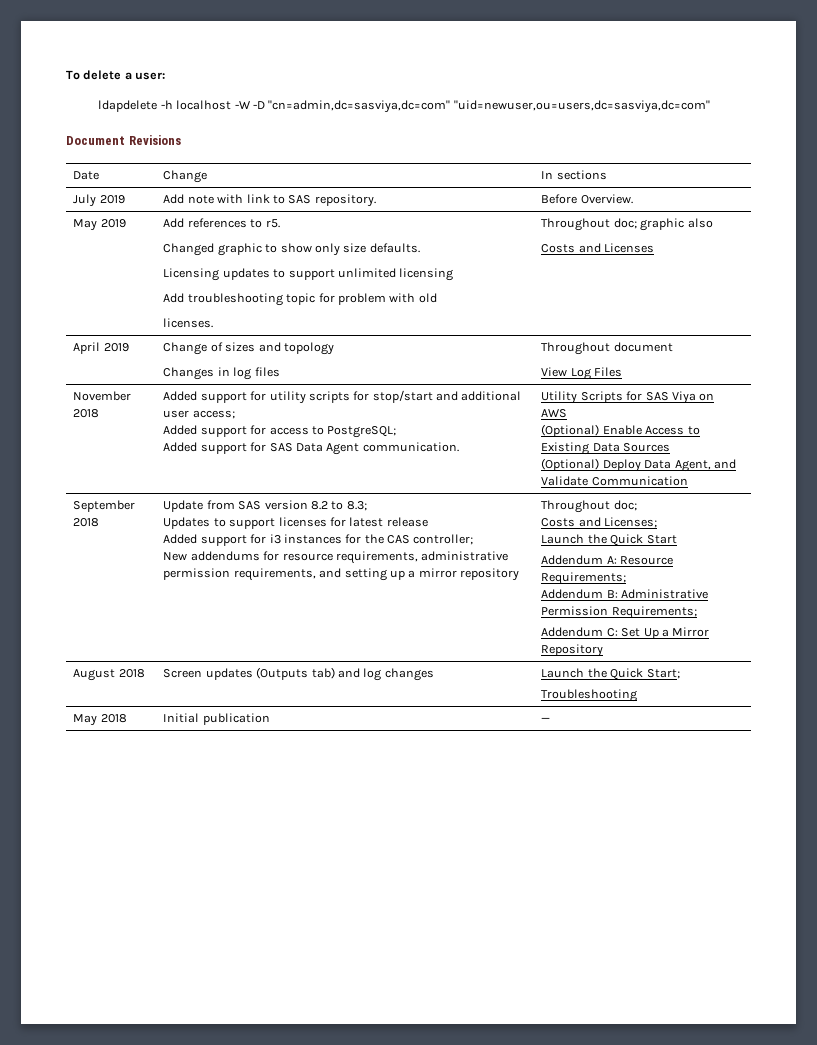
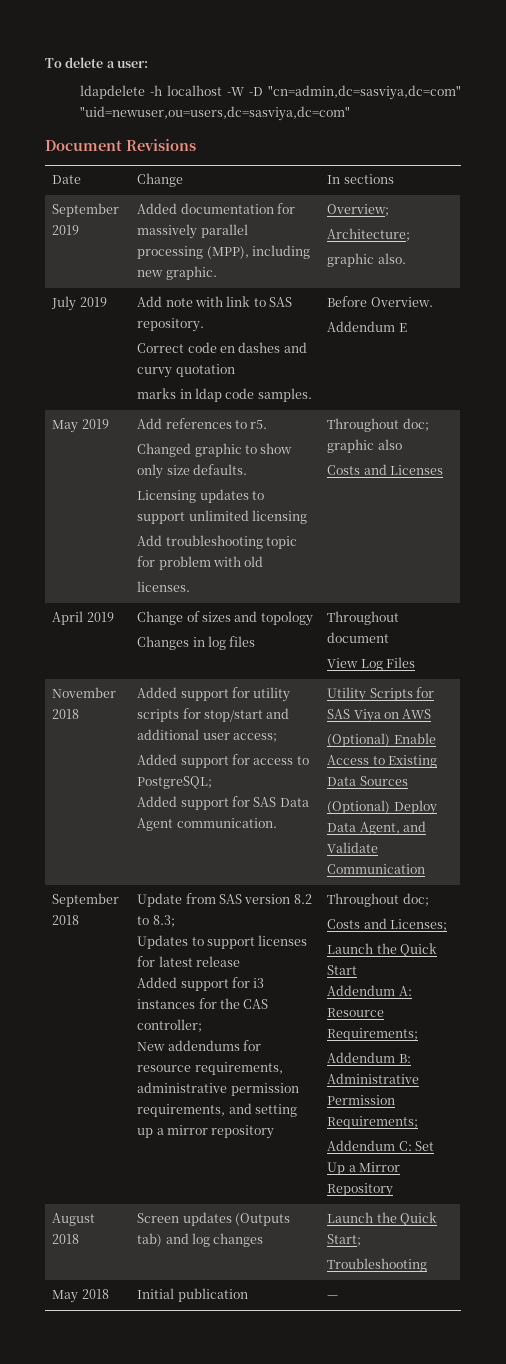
(607, 175) none -> [52,203,120,217] [52,225,80,235] [137,203,296,214] [137,224,248,239] [137,245,311,259] [137,266,217,280] [327,204,390,216] [327,228,411,241] [327,253,406,267] // September 2019 | Added documentation for massively parallel processing (MPP), including new graphic. | Overview; // Architecture; // graphic also.
(376, 200) none -> [137,342,307,353] [137,364,235,378] [137,388,312,402] // Correct code en dashes and curvy quotation // marks in ldap code samples.
(633, 199) none -> [327,321,407,332] // Addendum E

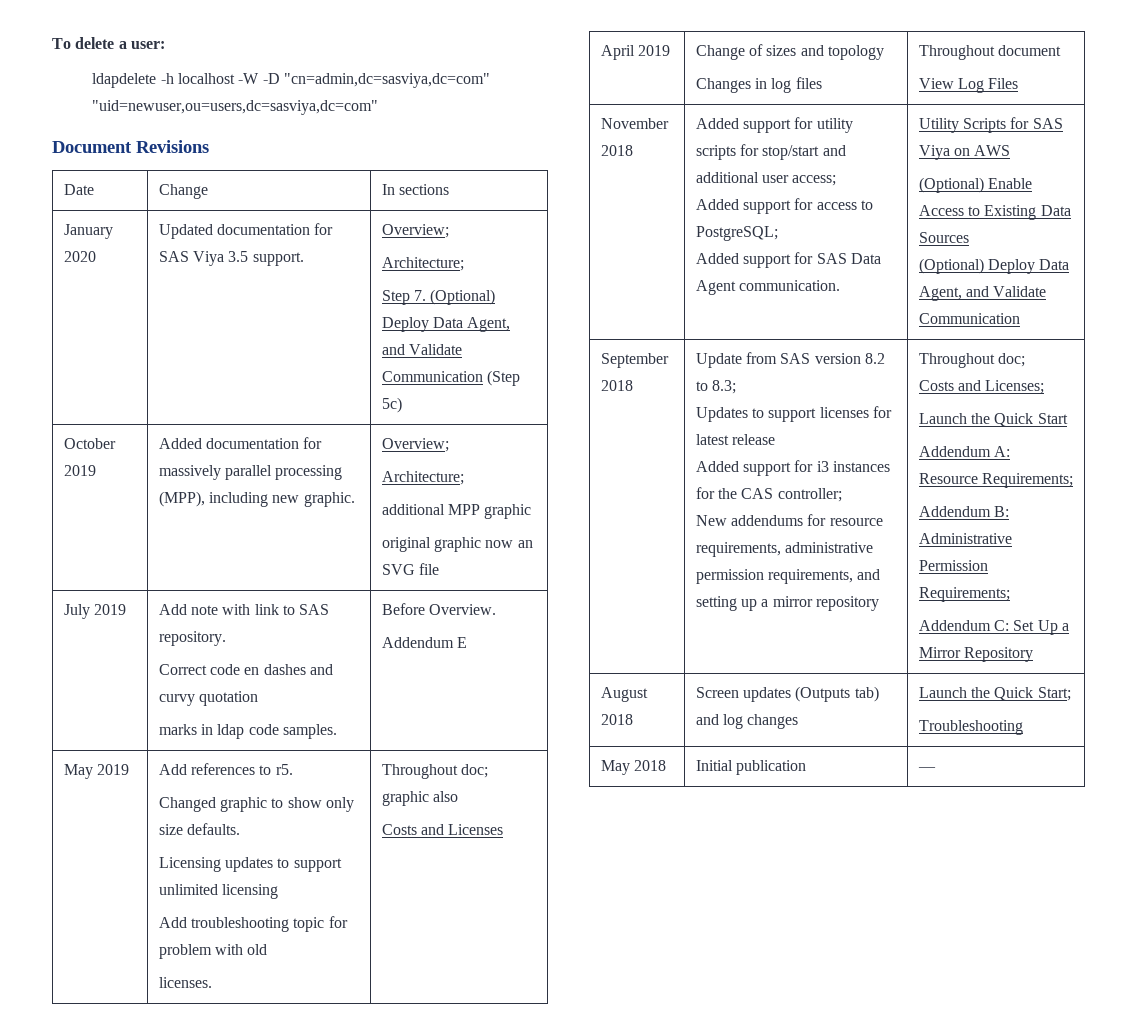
[52,203,120,217] September -> [63,224,113,239] [63,251,96,262] [158,223,334,239] [158,251,304,266] [381,224,449,238] [381,257,464,271] [381,289,496,305] [381,317,511,332] [381,344,463,355] [381,370,521,386] [381,397,402,413] [63,438,116,449] January 2020 | Updated documentation for SAS Viya 3.5 support. | Overview; // Architecture; // Step 7. (Optional) Deploy Data Agent, and Validate Communication (Step 5c) // October
[327,253,406,267] graphic also. -> [381,504,532,519] [381,537,533,552] [381,563,440,575] additional MPP graphic // original graphic now an SVG file

